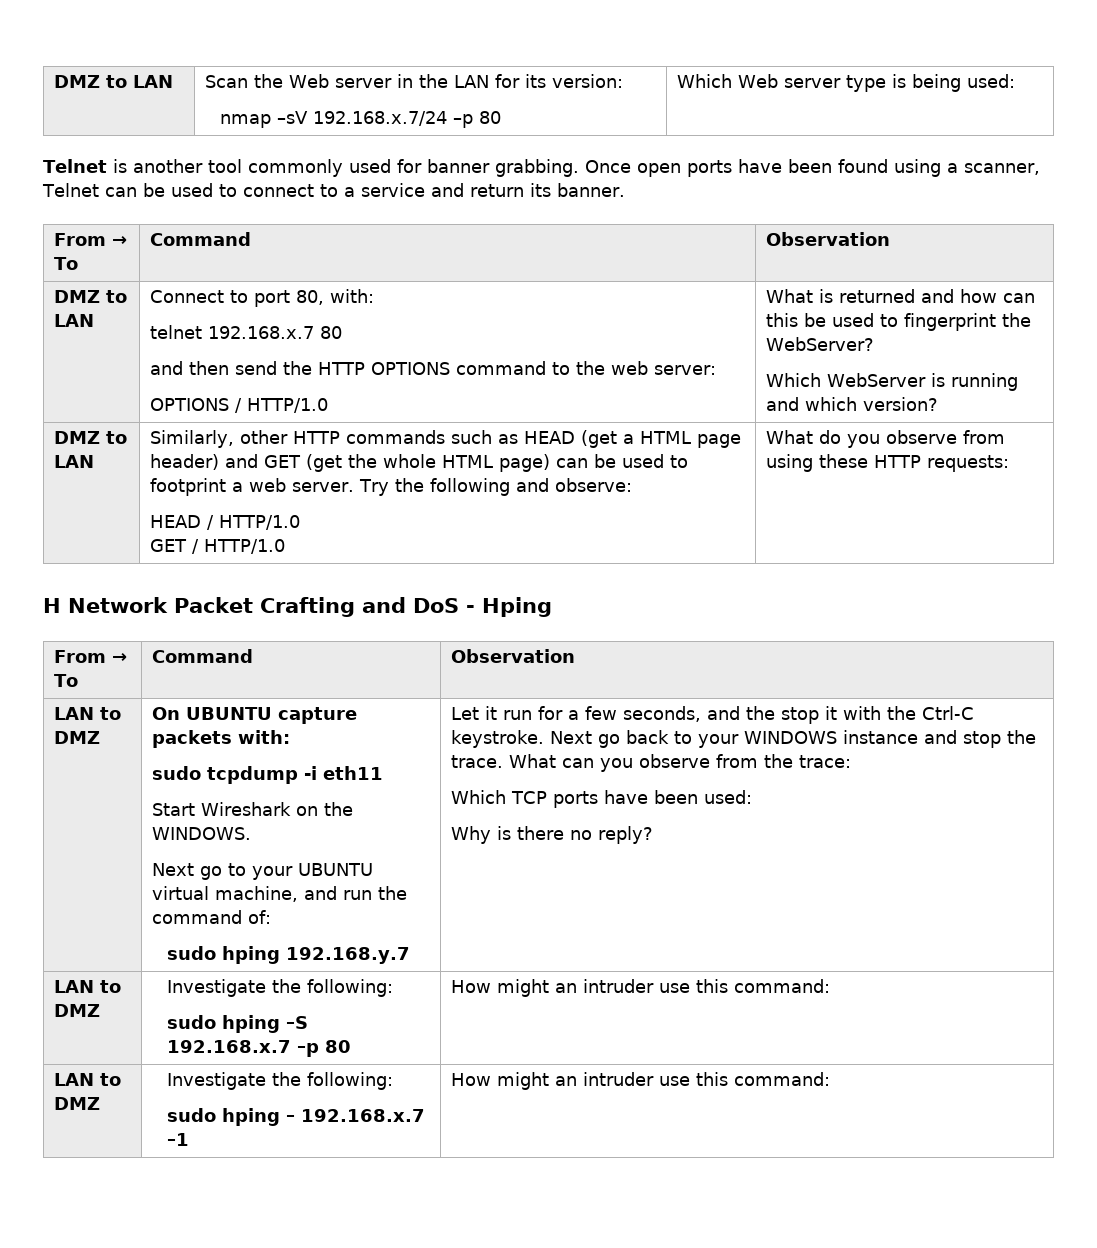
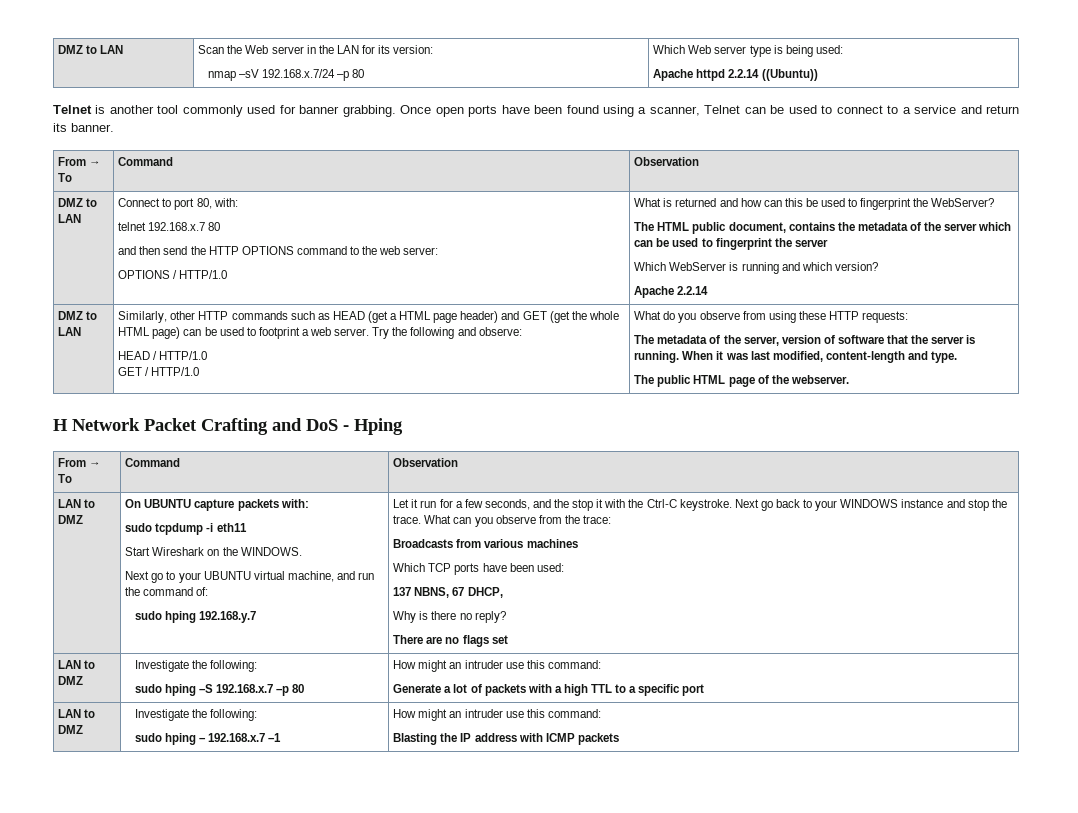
(1016, 81) none -> [653,69,818,81] // Apache httpd 2.2.14 ((Ubuntu))
(875, 344) none -> [634,222,1012,234] [634,238,828,250] // The HTML public document, contains the metadata of the server which can be used to fingerprint the server
(939, 404) none -> [634,286,709,298] // Apache 2.2.14
(1010, 463) none -> [634,335,976,346] [634,351,958,363] [634,375,849,387] // The metadata of the server, version of software that the server is running. When it was last modified, content-length and type. // The public HTML page of the webserver.
(852, 761) none -> [393,539,578,548] // Broadcasts from various machines
(753, 797) none -> [393,587,503,598] // 137 NBNS, 67 DHCP,
(654, 835) none -> [393,635,508,647] // There are no flags set
(831, 986) none -> [393,684,705,696] // Generate a lot of packets with a high TTL to a specific port
(831, 1079) none -> [393,733,619,745] // Blasting the IP address with ICMP packets

